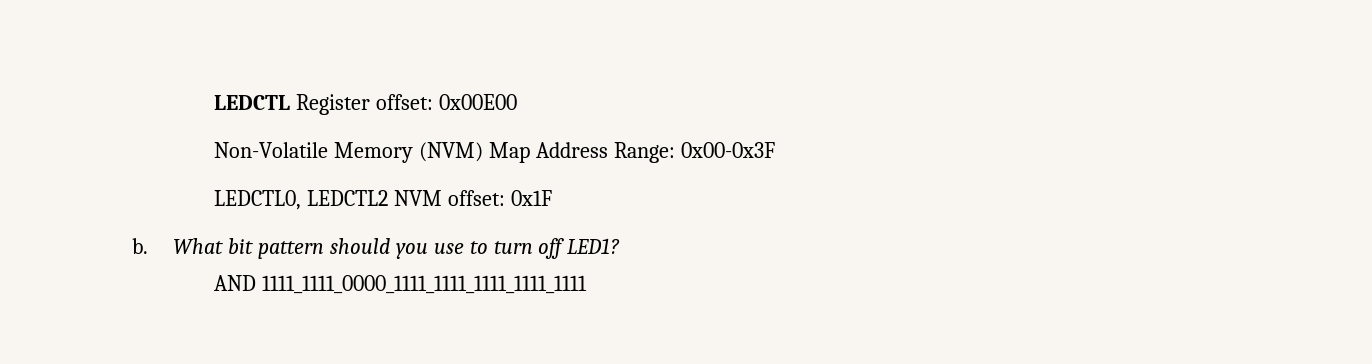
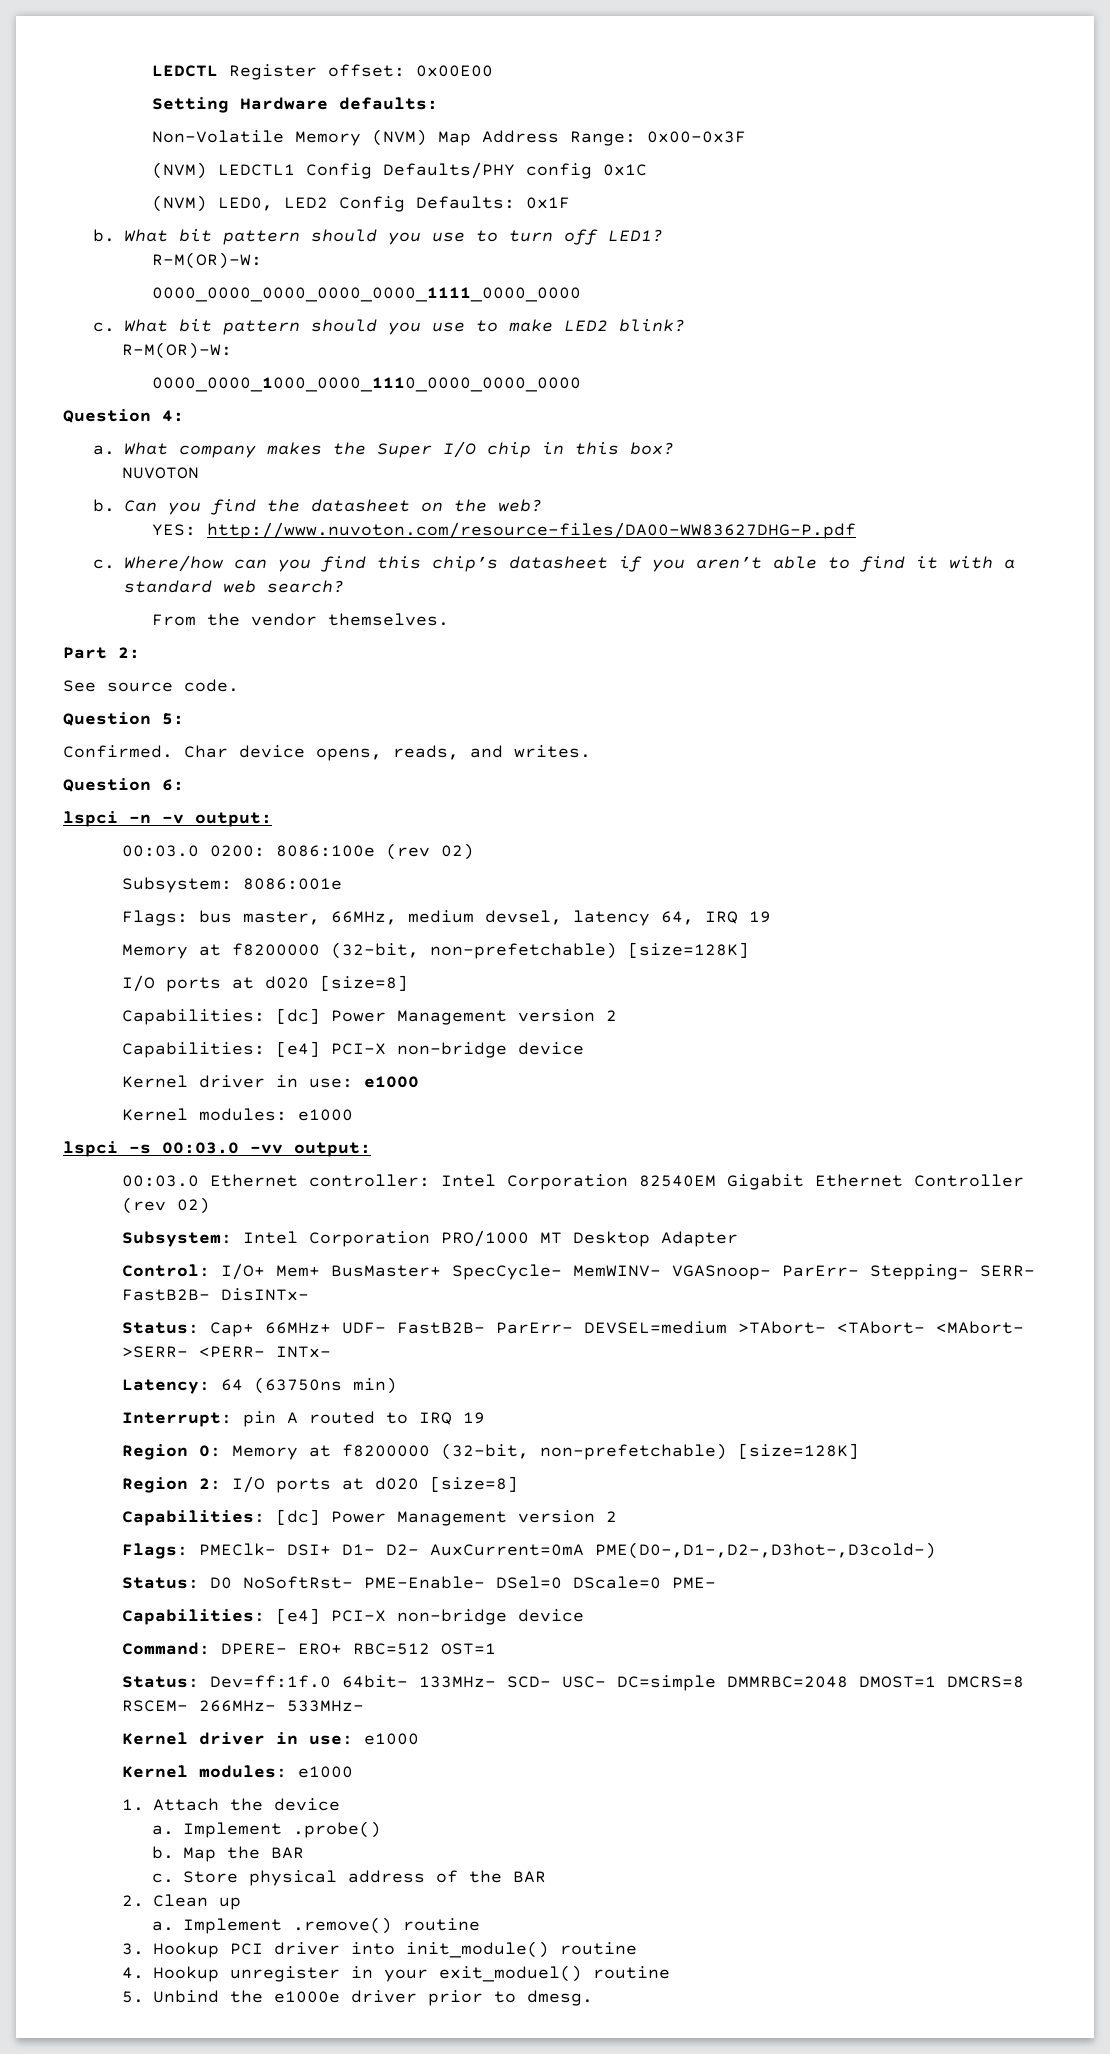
(517, 102) none -> [151,97,438,113] // Setting Hardware defaults:
[213,190,505,210] LEDCTL0, LEDCTL2 NVM offset: -> [151,162,647,179] [151,195,515,212] (NVM) LEDCTL1 Config Defaults/PHY config 0x1C // (NVM) LED0, LED2 Config Defaults:
[213,275,587,294] AND 1111_1111_0000_1111_1111_1111_1111_1111 -> [151,252,262,269] [151,287,581,302] [92,319,685,335] [122,342,233,359] [151,377,581,392] [63,409,184,423] [92,441,674,458] [122,467,200,479] [92,499,542,515] [151,522,856,539] [92,555,1015,572] [123,580,344,593] [151,613,449,626] [63,647,140,659] [63,679,239,692] [63,712,184,726] [63,745,591,761] [63,778,184,792] [63,811,272,827] [122,843,475,860] [122,877,343,893] [122,910,772,926] [122,942,750,959] [122,975,409,992] [122,1008,618,1025] [122,1041,585,1058] [122,1075,420,1088] [122,1108,354,1121] [63,1141,371,1157] [122,1174,1025,1190] [122,1197,211,1214] [122,1230,739,1247] [122,1263,1036,1280] [122,1288,310,1301] [122,1321,1025,1337] [122,1346,332,1358] [122,1377,398,1394] [122,1411,486,1427] [122,1443,860,1460] [122,1476,519,1493] [122,1509,618,1526] [122,1542,937,1559] [122,1576,717,1589] [122,1608,585,1625] [122,1642,497,1655] [122,1675,1025,1691] [122,1700,365,1712] [122,1732,420,1745] [122,1765,354,1778] [122,1798,341,1811] [151,1821,381,1838] [151,1846,304,1862] [151,1870,546,1886] [122,1894,242,1910] [151,1917,480,1934] [122,1941,638,1958] [122,1965,671,1982] [122,1990,594,2006] R-M(OR)-W: // 0000_0000_0000_0000_0000_1111_0000_0000 // c. What bit pattern should you use to make LED2 blink? // R-M(OR)-W: // 0000_0000_1000_0000_1110_0000_0000_0000 // Question 4: // a. What company makes the Super I/O chip in this box? // NUVOTON // b. Can you find the datasheet on the web? // YES: http://www.nuvoton.com/resource-files/DA00-WW83627DHG-P.pdf // c. Where/how can you find this chip’s datasheet if you aren’t able to find it with a standard web search? // From the vendor themselves. // Part 2: // See source code. // Question 5: // Confirmed. Char device opens, reads, and writes. // Question 6: // lspci -n -v output: // 00:03.0 0200: 8086:100e (rev 02) // Subsystem: 8086:001e // Flags: bus master, 66MHz, medium devsel, latency 64, IRQ 19 // Memory at f8200000 (32-bit, non-prefetchable) [size=128K] // I/O ports at d020 [size=8] // Capabilities: [dc] Power Management version 2 // Capabilities: [e4] PCI-X non-bridge device // Kernel driver in use: e1000 // Kernel modules: e1000 // lspci -s 00:03.0 -vv output: // 00:03.0 Ethernet controller: Intel Corporation 82540EM Gigabit Ethernet Controller (rev 02) // Subsystem: Intel Corporation PRO/1000 MT Desktop Adapter // Control: I/O+ Mem+ BusMaster+ SpecCycle- MemWINV- VGASnoop- ParErr- Stepping- SERR- FastB2B- DisINTx- // Status: Cap+ 66MHz+ UDF- FastB2B- ParErr- DEVSEL=medium >TAbort- <TAbort- <MAbort- >SERR- <PERR- INTx- // Latency: 64 (63750ns min) // Interrupt: pin A routed to IRQ 19 // Region 0: Memory at f8200000 (32-bit, non-prefetchable) [size=128K] // Region 2: I/O ports at d020 [size=8] // Capabilities: [dc] Power Management version 2 // Flags: PMEClk- DSI+ D1- D2- AuxCurrent=0mA PME(D0-,D1-,D2-,D3hot-,D3cold-) // Status: D0 NoSoftRst- PME-Enable- DSel=0 DScale=0 PME- // Capabilities: [e4] PCI-X non-bridge device // Command: DPERE- ERO+ RBC=512 OST=1 // Status: Dev=ff:1f.0 64bit- 133MHz- SCD- USC- DC=simple DMMRBC=2048 DMOST=1 DMCRS=8 RSCEM- 266MHz- 533MHz- // Kernel driver in use: e1000 // Kernel modules: e1000 // 1. Attach the device // a. Implement .probe() // b. Map the BAR // c. Store physical address of the BAR // 2. Clean up // a. Implement .remove() routine // 3. Hookup PCI driver into init_module() routine // 4. Hookup unregister in your exit_moduel() routine // 5. Unbind the e1000e driver prior to dmesg.

